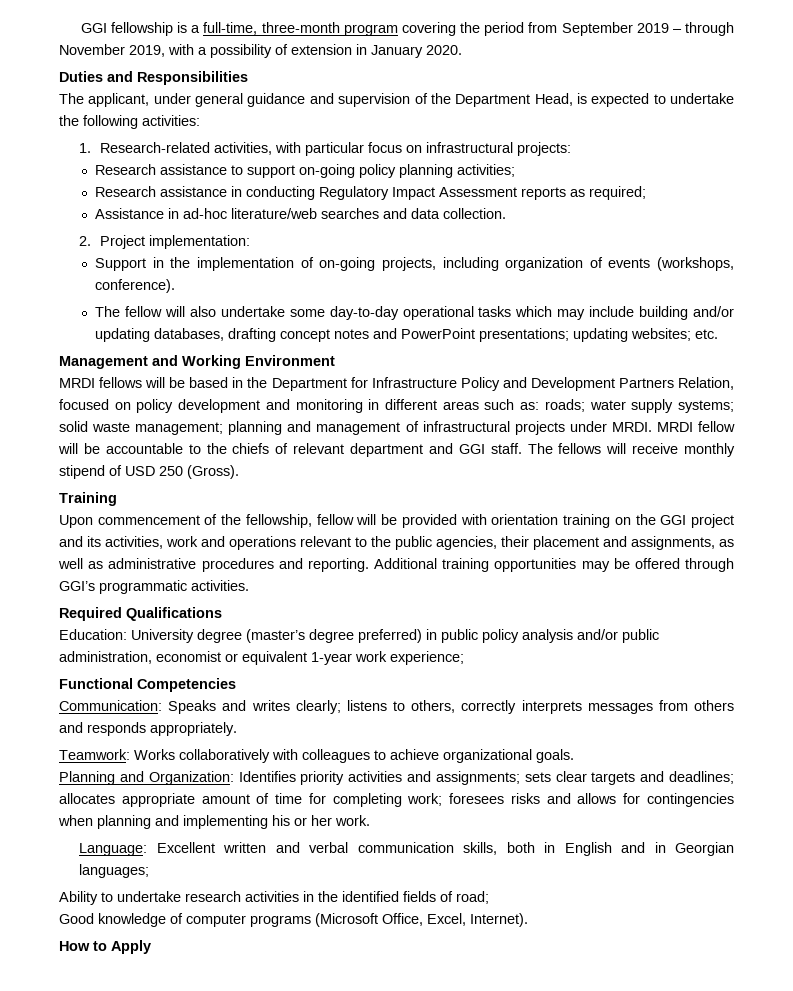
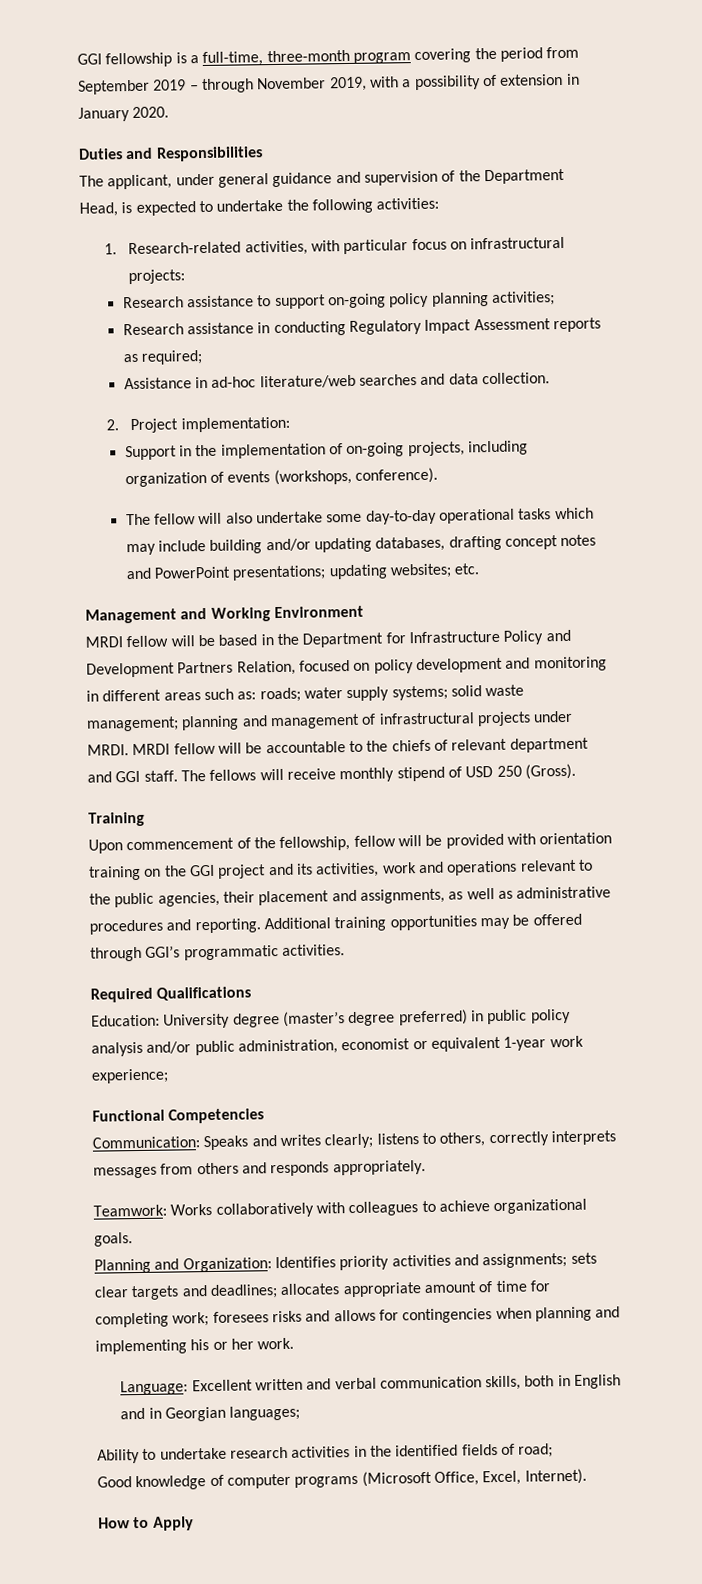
[99,377,143,388] fellows -> [126,635,169,648] fellow

